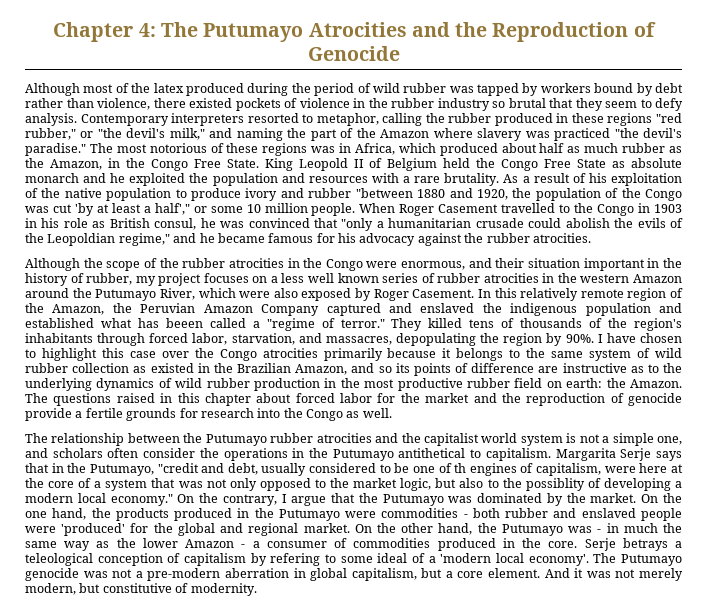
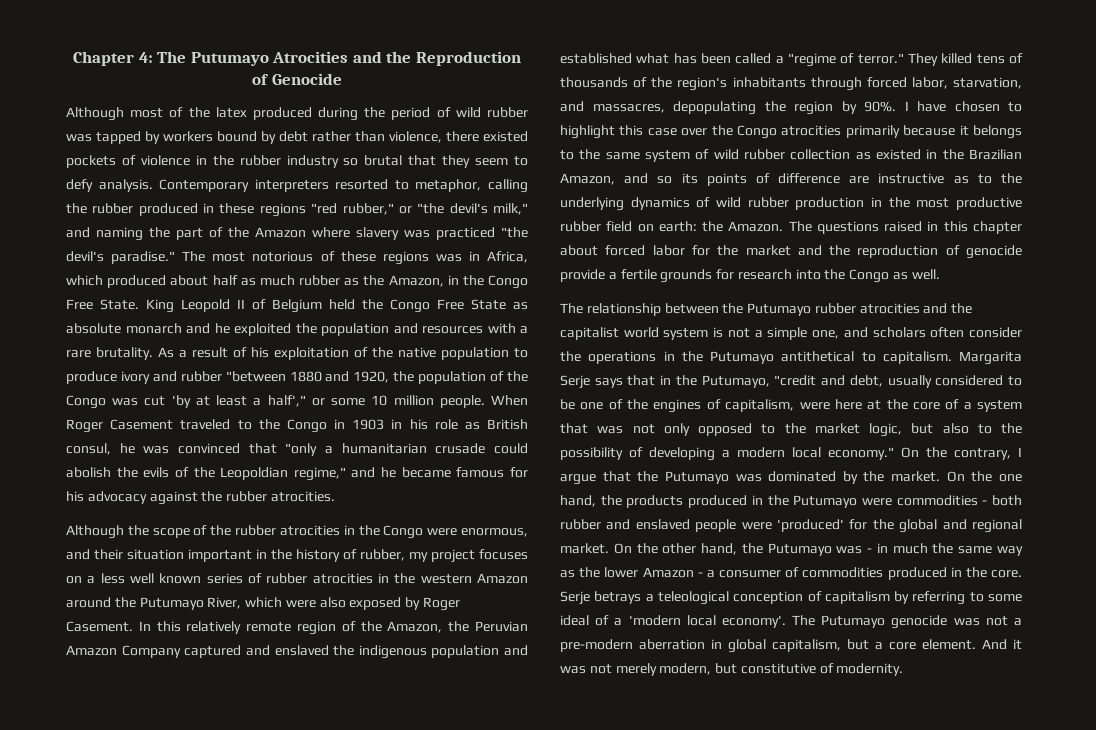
[501,203,556,213] travelled -> [180,419,231,430] traveled
[165,318,203,328] beeen -> [701,53,731,64] been
[454,463,467,473] th -> [627,399,649,410] the
[525,478,585,491] possiblity -> [560,447,623,460] possibility
[270,553,321,566] refering -> [912,591,966,605] referring

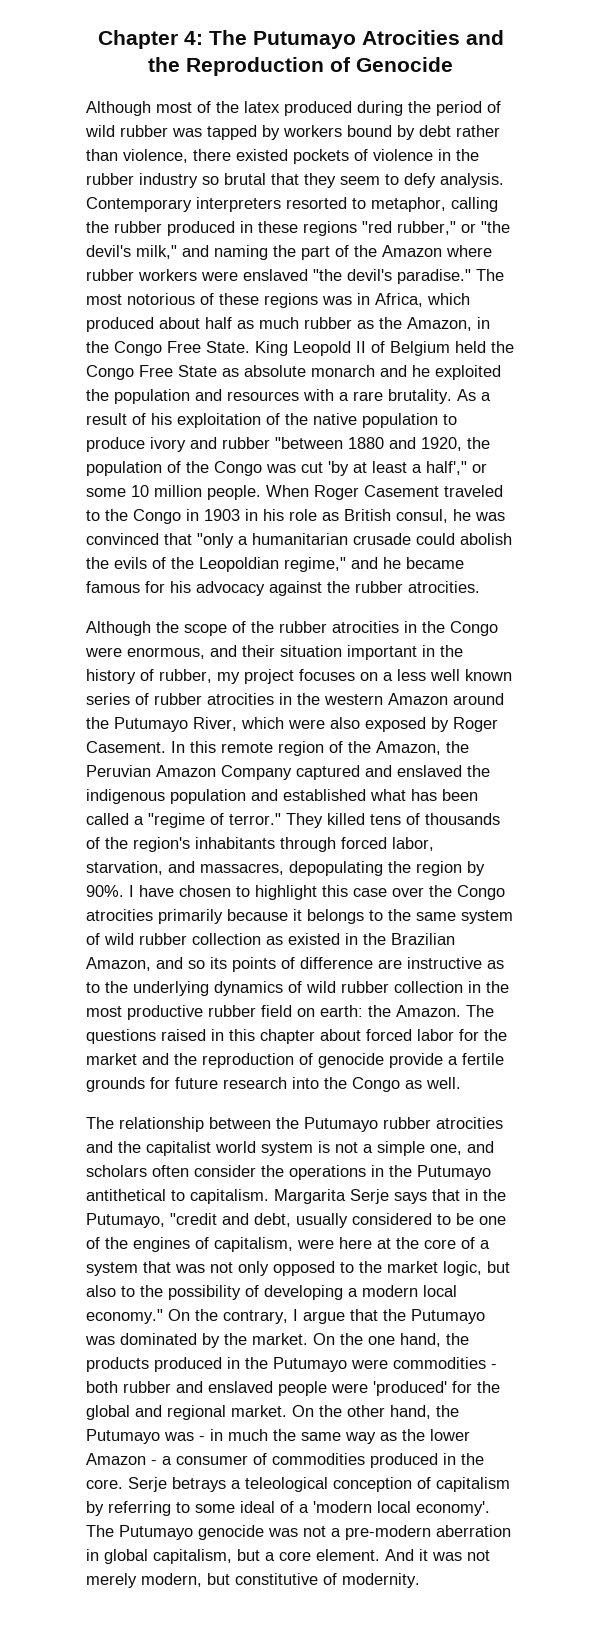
[356,227,495,240] slavery was practiced -> [86,269,308,281] rubber workers were enslaved
[186,621,242,634] relatively -> (216, 747) none
[795,197,865,210] production -> [394,981,463,993] collection
(735, 274) none -> [175,1077,218,1089] future

